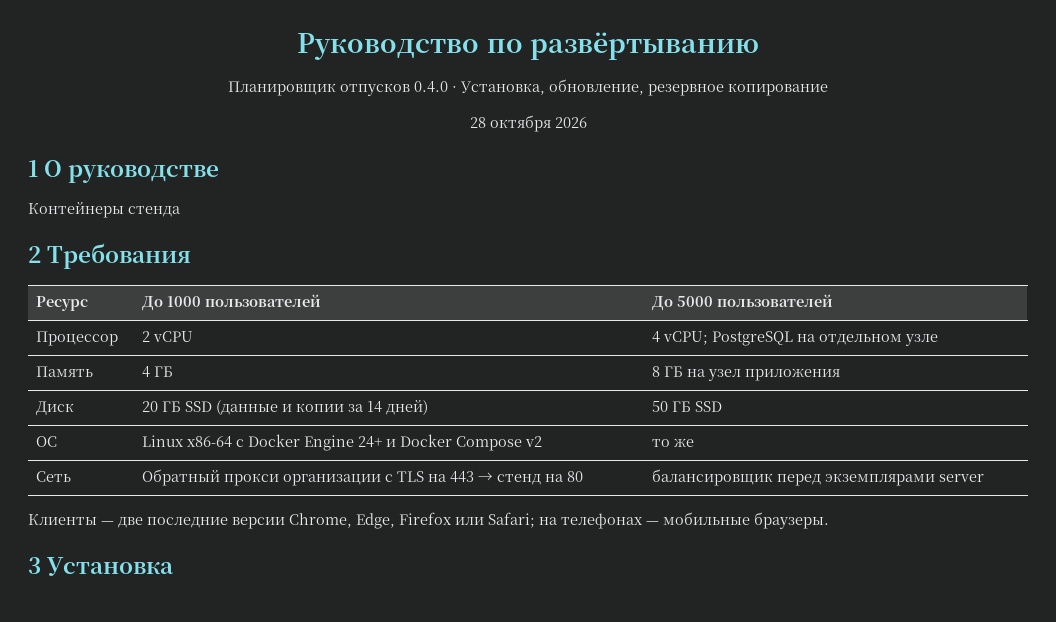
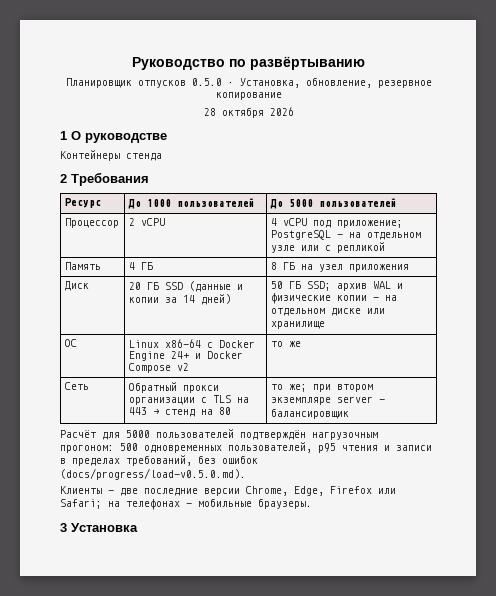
[414,81,448,93] 0.4.0 -> [191,78,222,86] 0.5.0
[662,331,793,346] vCPU; PostgreSQL -> [282,218,403,228] [270,230,343,240] vCPU под приложение; PostgreSQL —
(938, 340) none -> [300,242,385,253] или с репликой
[694,401,722,412] SSD -> [306,281,403,291] [270,293,397,304] [270,308,385,316] [270,321,325,329] SSD; архив WAL и физические копии — на отдельном диске или хранилище
[651,469,984,486] балансировщик перед экземплярами server -> [270,384,373,392] [270,396,385,405] [270,408,349,419] [60,429,378,440] [60,442,432,453] [60,455,258,466] [60,468,246,480] то же; при втором экземпляре server — балансировщик // Расчёт для 5000 пользователей подтверждён нагрузочным прогоном: 500 одновременных пользователей, p95 чтения и записи в пределах требований, без ошибок (docs/progress/load-v0.5.0.md).

